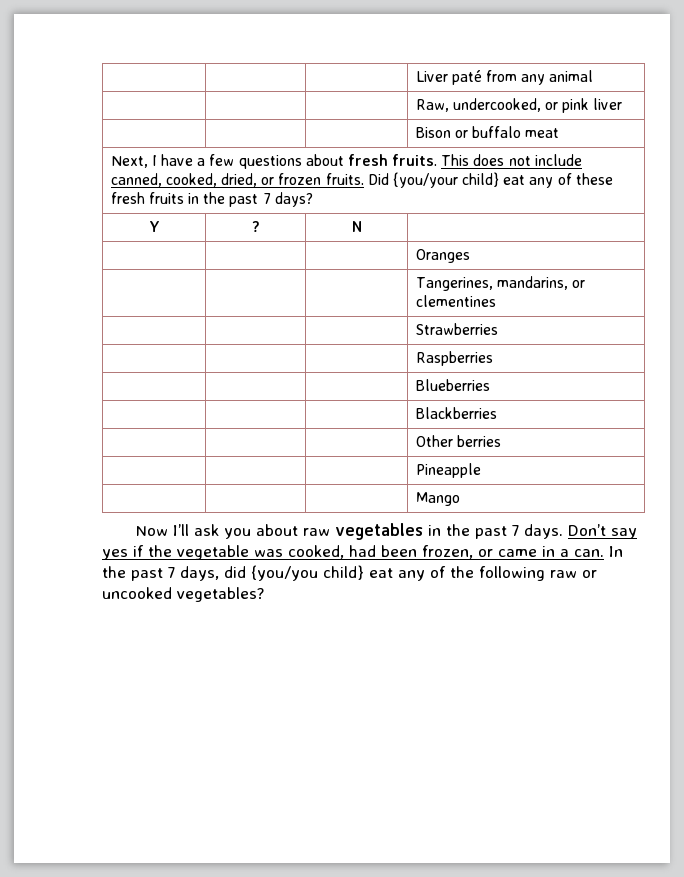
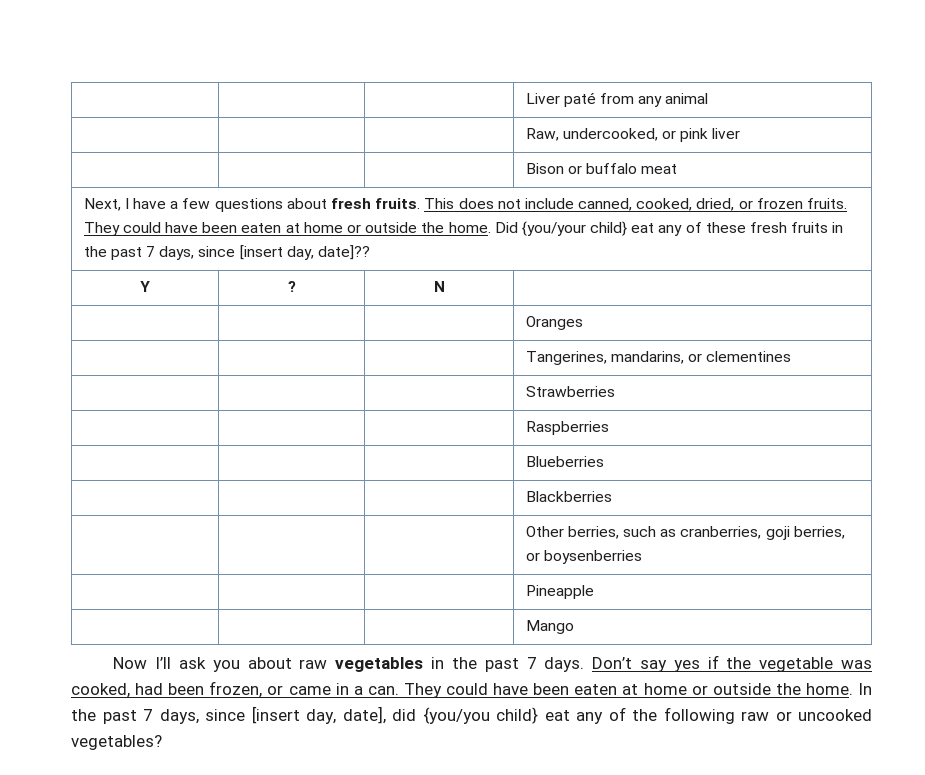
(364, 179) none -> [83,222,491,236] They could have been eaten at home or outside the home.
[274,192,313,207] days? -> [159,245,370,260] days, since [insert day, date]??
[456,435,501,447] berries -> [567,526,845,540] [525,550,642,564] berries, such as cranberries, goji berries, or boysenberries
(604, 553) none -> [403,683,853,698] They could have been eaten at home or outside the home.
(219, 573) none -> [205,706,386,724] since [insert day, date],

